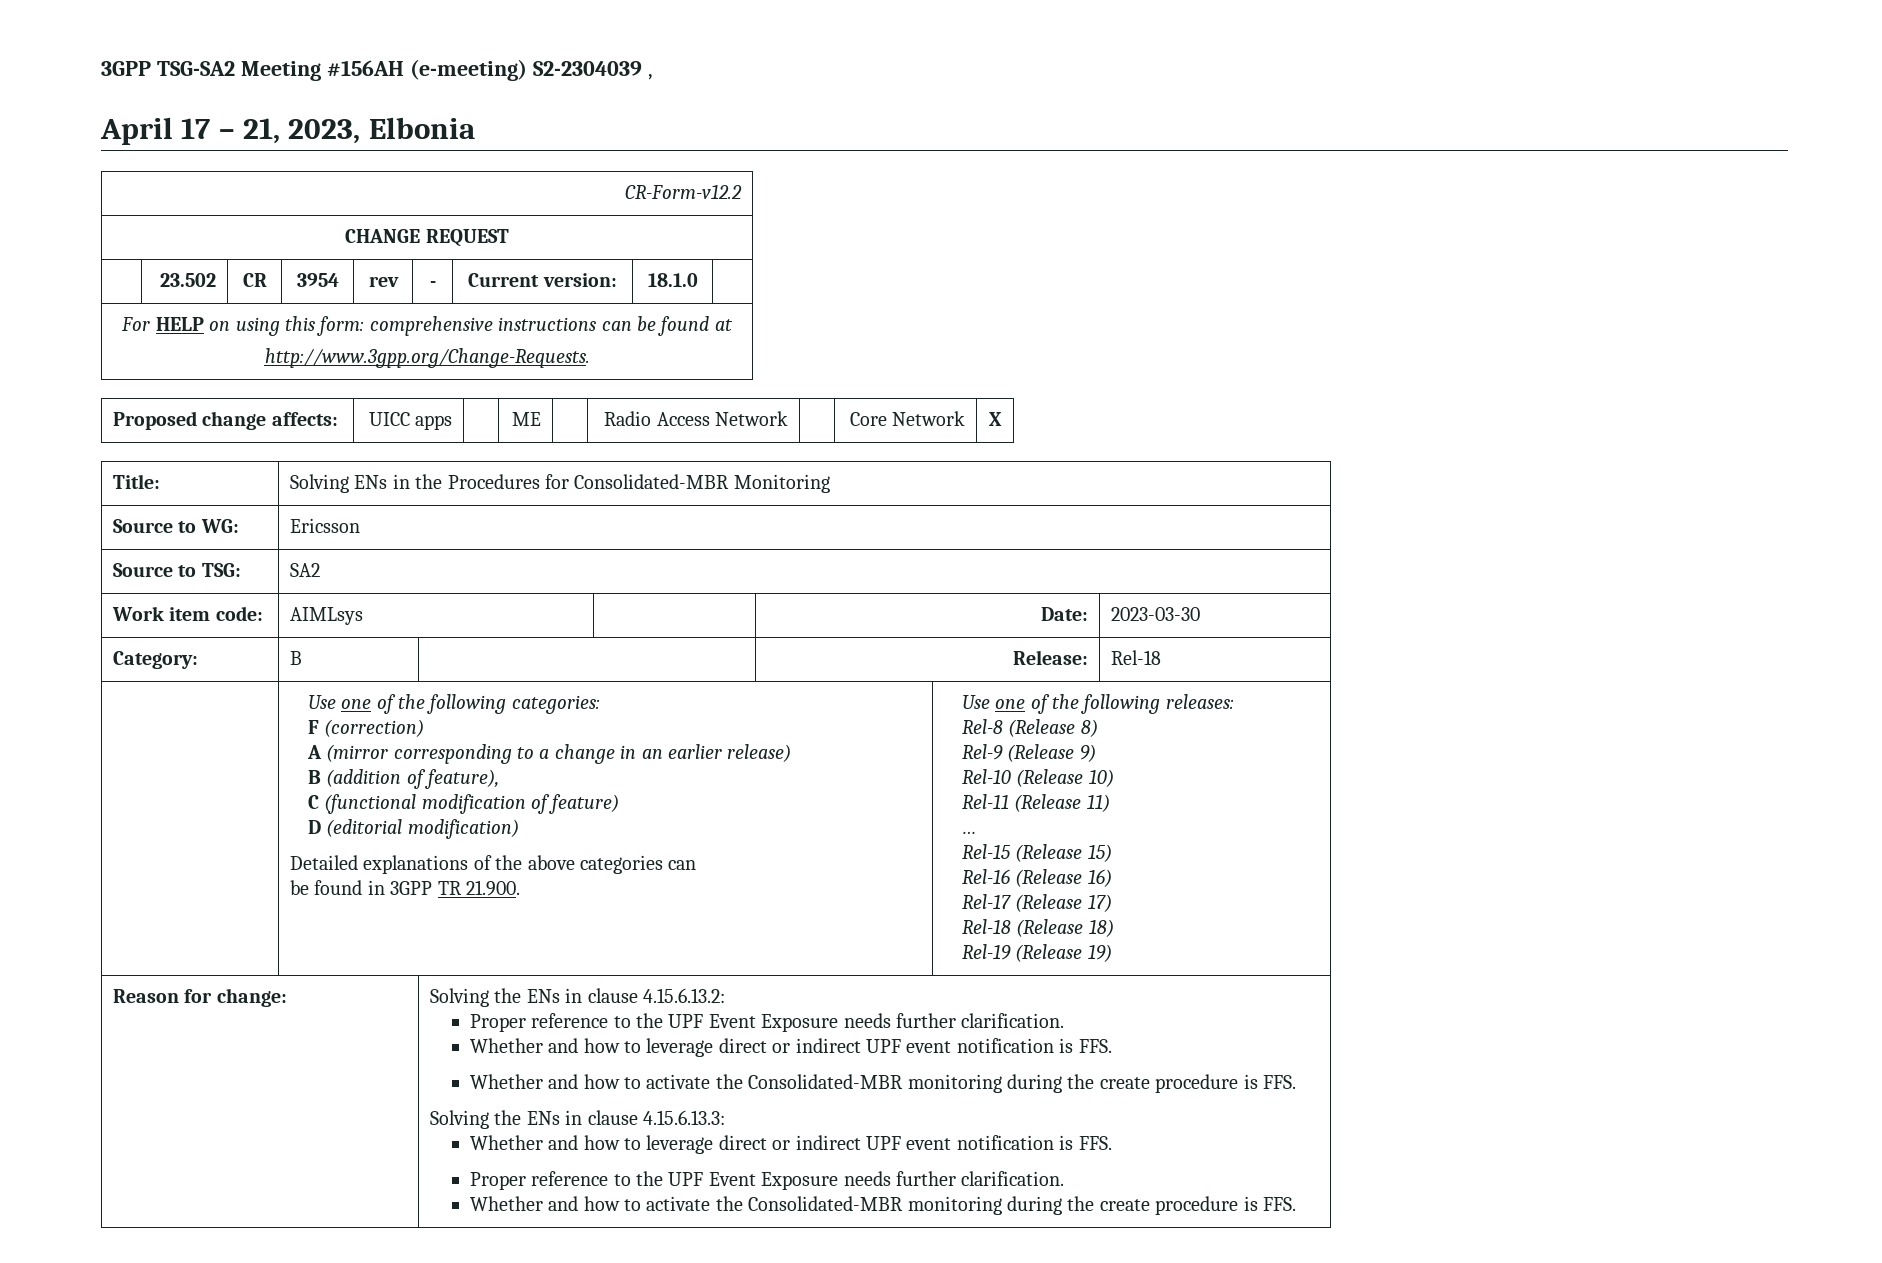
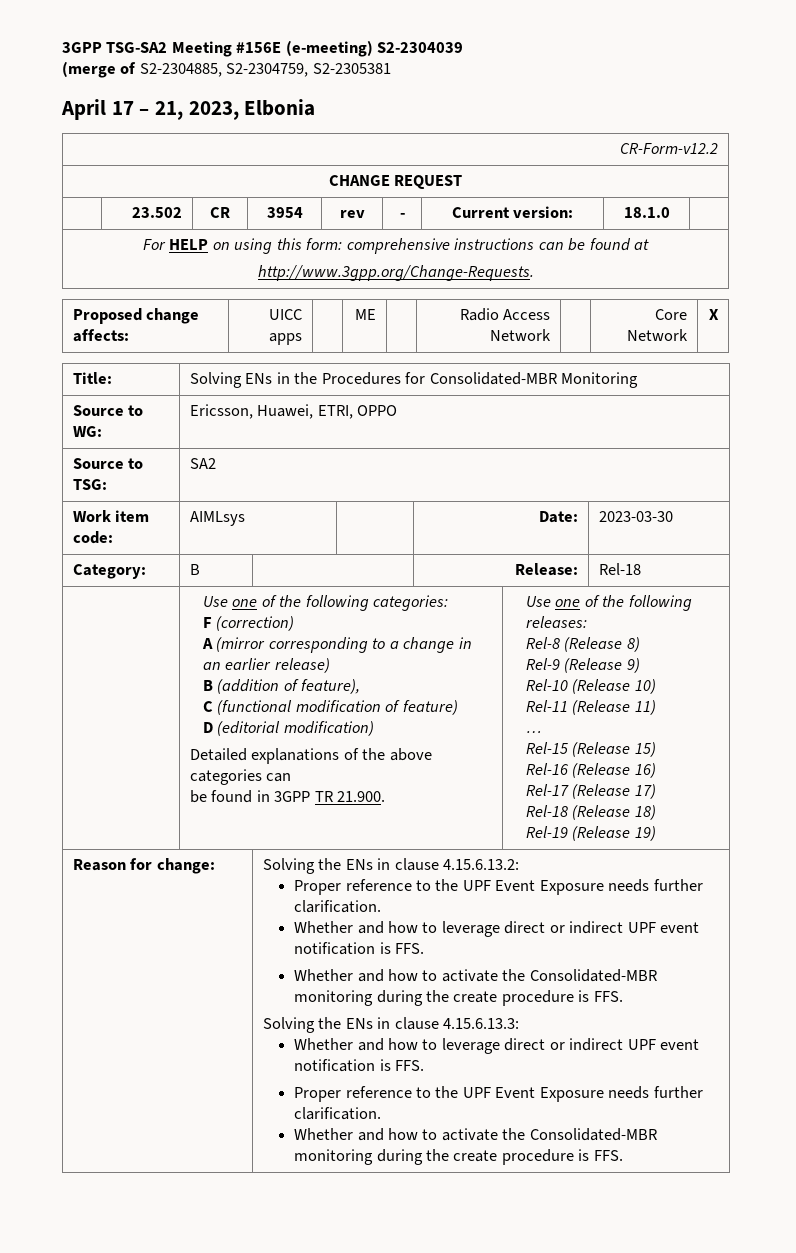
[326,60,404,77] #156AH -> [236,42,282,53] #156E
[647,74,653,80] , -> [62,61,391,78] // (merge of S2-2304885, S2-2304759, S2-2305381
[289,518,360,533] Ericsson -> [189,404,398,419] Ericsson, Huawei, ETRI, OPPO

